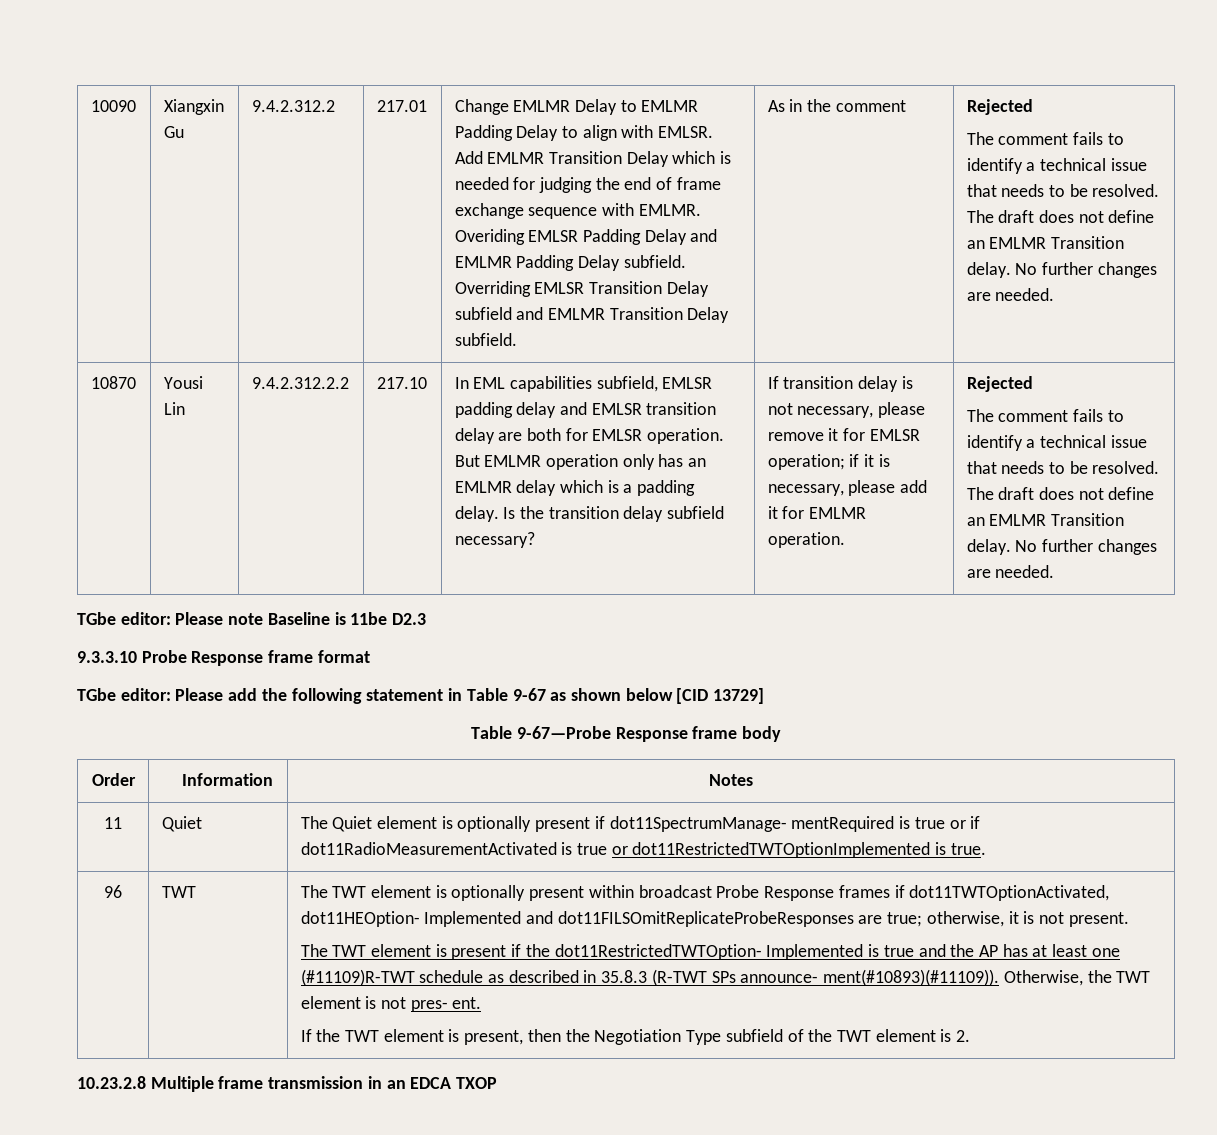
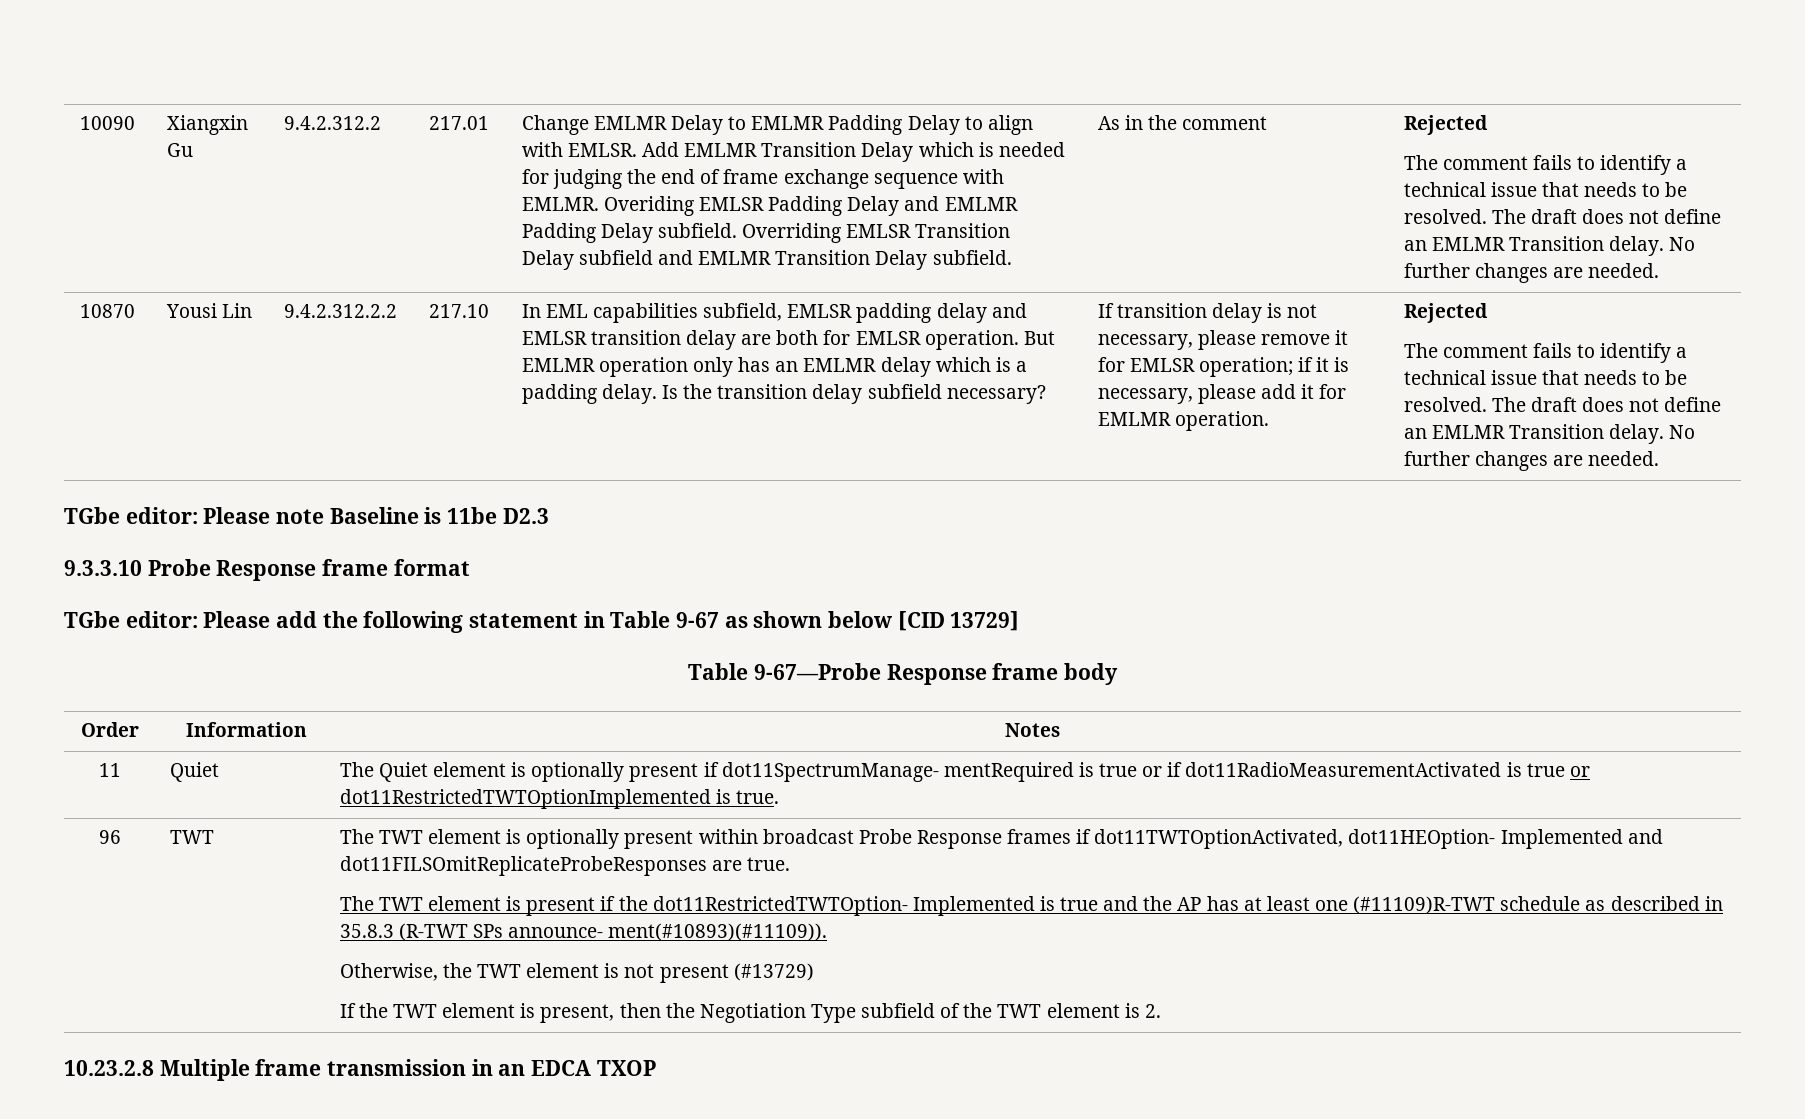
[887,911,1129,927] true; otherwise, it is not present. -> [747,857,791,871] true.
(1000, 977) none -> (828, 932) //
[410,997,482,1012] pres- ent. -> [659,963,814,983] present (#13729)

